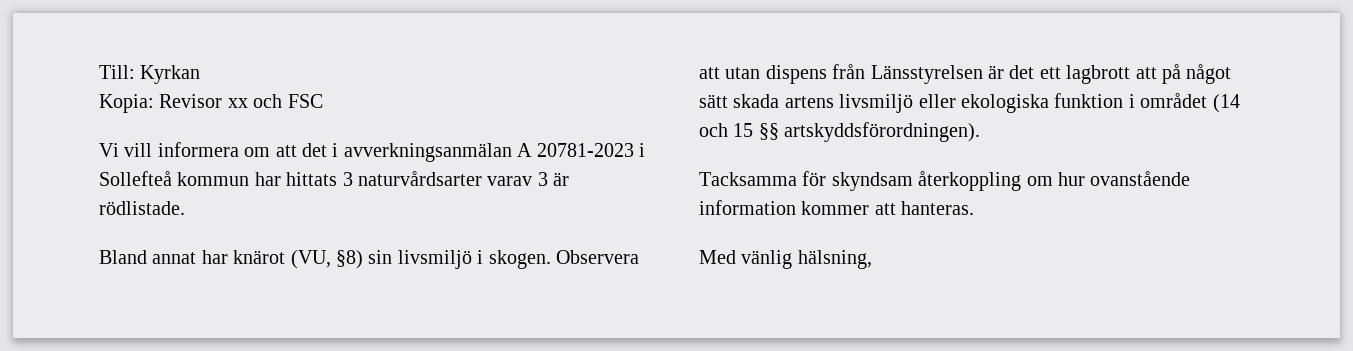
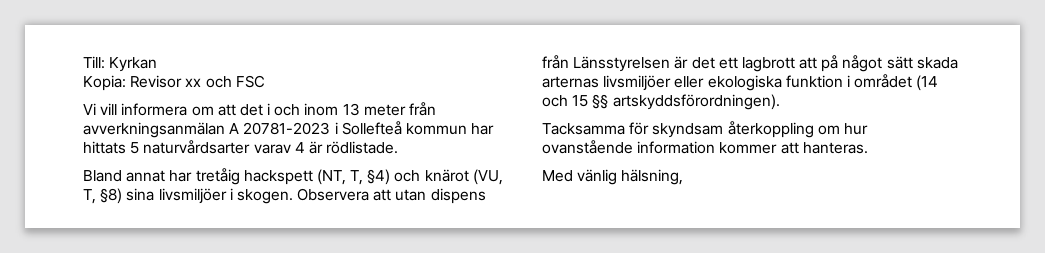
(339, 150) none -> [274,102,437,116] och inom 13 meter från
[342,172,353,186] 3 -> [130,142,140,154] 5
[537,172,548,186] 3 -> [294,142,305,153] 4
[233,250,472,269] knärot (VU, §8) sin livsmiljö -> [195,168,503,185] [83,188,227,204] tretåig hackspett (NT, T, §4) och knärot (VU, T, §8) sina livsmiljöer
[784,94,914,113] artens livsmiljö -> [542,75,672,91] arternas livsmiljöer

